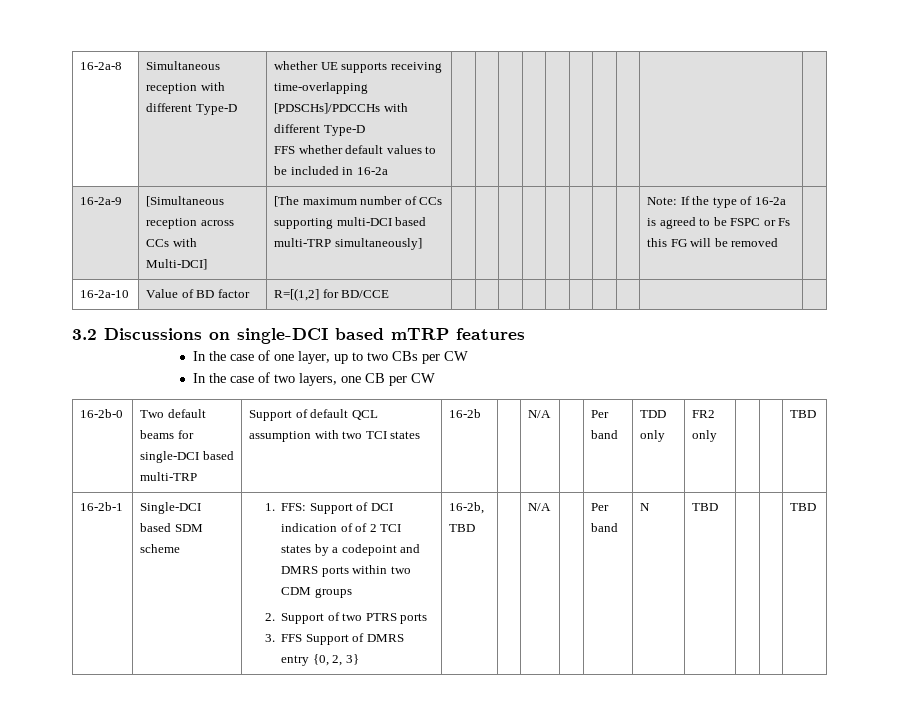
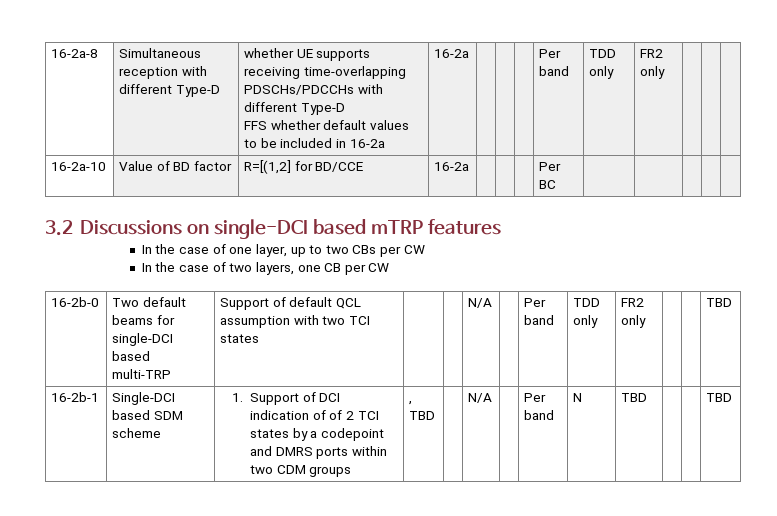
[274,103,381,114] [PDSCHs]/PDCCHs -> [244,85,355,95] PDSCHs/PDCCHs
[80,197,123,205] [146,196,225,207] [146,218,234,229] [146,238,197,247] [146,259,208,270] [274,196,443,207] [274,217,427,229] [274,238,422,250] [647,196,786,208] [647,217,791,229] [647,238,779,247] | | | | | | | | | // 16-2a-9 | [Simultaneous reception across CCs with Multi-DCI] | [The maximum number of CCs supporting multi-DCI based multi-TRP simultaneously] | | | | | | | | | Note: If the type of 16-2a is agreed to be FSPC or Fs this FG will be removed -> [434,49,470,58] [539,49,562,58] [539,66,570,76] [589,49,617,58] [589,66,615,79] [640,49,664,58] [640,66,666,79] 16-2a | | | | Per band | TDD only | FR2 only | |
(390, 294) | | | | -> [434,162,470,171] [539,162,562,171] [539,180,557,189] 16-2a | | | | Per BC
[449,409,482,418] 16-2b -> (260, 338) none
[281,503,307,511] FFS: -> (244, 397) none
[264,612,428,624] [264,633,404,645] [281,654,359,666] [449,502,485,514] // 2. Support of two PTRS ports // 3. FFS Support of DMRS entry {0, 2, 3} | 16-2b, -> [409,401,413,405] | ,

